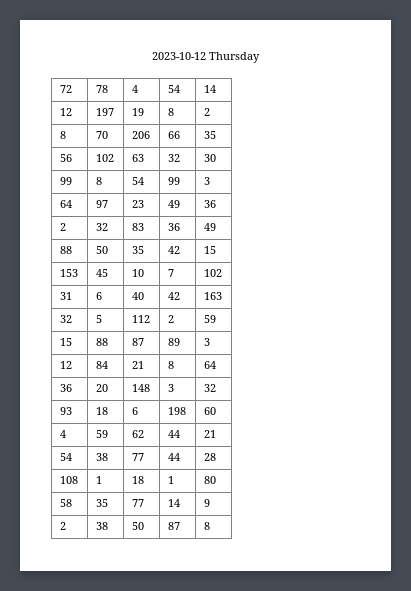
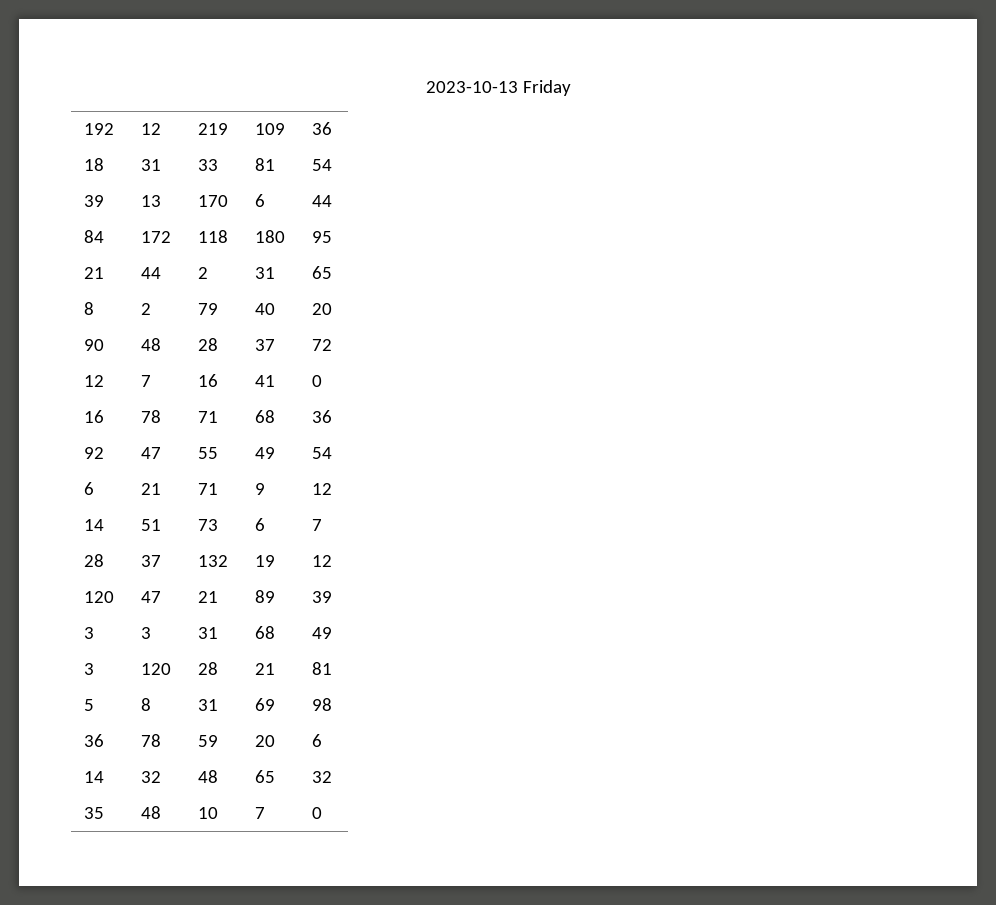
[152,52,260,63] [59,85,72,93] [95,85,108,93] [131,85,138,93] [167,85,180,93] [203,85,216,93] [59,108,72,116] [95,108,114,116] [131,108,144,116] [167,108,174,116] [203,108,210,116] [59,131,66,139] [95,131,108,139] [131,131,150,139] [167,131,180,139] [203,131,216,139] [59,154,72,162] [95,154,114,162] [131,154,144,162] [167,154,180,162] [203,154,216,162] [59,177,72,185] [95,177,102,185] [131,177,144,185] [167,177,180,185] [203,177,210,185] [59,200,72,208] [95,200,108,208] [131,200,144,208] [167,200,180,208] [203,200,216,208] [59,223,66,231] [95,223,108,231] [131,223,144,231] [167,223,180,231] [203,223,216,231] [59,246,72,254] [95,246,108,254] [131,246,144,254] [167,246,180,254] [203,246,216,254] [59,269,78,277] [95,269,108,277] [131,269,144,277] [167,269,174,277] [203,269,222,277] [59,292,72,300] [95,292,102,300] [131,292,144,300] [167,292,180,300] [203,292,222,300] [59,315,72,323] [95,315,102,323] [131,315,150,323] [167,315,174,323] [203,315,216,323] [59,338,72,346] [95,338,108,346] [131,338,144,346] [167,338,180,346] [203,338,210,346] [59,361,72,369] [95,361,108,369] [131,361,144,369] [167,361,174,369] [203,361,216,369] [59,384,72,392] [95,384,108,392] [131,384,150,392] [167,384,174,392] [203,384,216,392] [59,407,72,415] [95,407,108,415] [131,407,138,415] [167,407,186,415] [203,407,216,415] [59,430,66,438] [95,430,108,438] [131,430,144,438] [167,430,180,438] [203,430,216,438] [59,453,72,461] [95,453,108,461] [131,453,144,461] [167,453,180,461] [203,453,216,461] [59,476,78,484] [95,476,102,484] [131,476,144,484] [167,476,174,484] [203,476,216,484] [59,499,72,507] [95,499,108,507] [131,499,144,507] [167,499,180,507] [203,499,210,507] [59,522,66,530] [95,522,108,530] [131,522,144,530] [167,522,180,530] [203,522,210,530] 2023-10-12 Thursday // 72 | 78 | 4 | 54 | 14 // 12 | 197 | 19 | 8 | 2 // 8 | 70 | 206 | 66 | 35 // 56 | 102 | 63 | 32 | 30 // 99 | 8 | 54 | 99 | 3 // 64 | 97 | 23 | 49 | 36 // 2 | 32 | 83 | 36 | 49 // 88 | 50 | 35 | 42 | 15 // 153 | 45 | 10 | 7 | 102 // 31 | 6 | 40 | 42 | 163 // 32 | 5 | 112 | 2 | 59 // 15 | 88 | 87 | 89 | 3 // 12 | 84 | 21 | 8 | 64 // 36 | 20 | 148 | 3 | 32 // 93 | 18 | 6 | 198 | 60 // 4 | 59 | 62 | 44 | 21 // 54 | 38 | 77 | 44 | 28 // 108 | 1 | 18 | 1 | 80 // 58 | 35 | 77 | 14 | 9 // 2 | 38 | 50 | 87 | 8 -> [425,80,571,96] [84,123,115,135] [141,123,162,135] [198,123,229,135] [255,123,286,135] [312,122,333,135] [84,158,105,171] [141,159,162,171] [198,159,219,171] [255,158,276,171] [312,159,333,171] [84,195,105,207] [141,195,162,207] [198,195,229,207] [255,194,266,207] [312,195,333,207] [84,230,105,243] [141,231,172,243] [198,230,229,243] [255,230,286,243] [312,231,333,243] [84,267,105,279] [141,267,162,279] [198,267,209,279] [255,267,276,279] [312,266,333,279] [84,302,95,315] [141,303,152,315] [198,303,219,315] [255,303,276,315] [312,303,333,315] [84,339,105,351] [141,338,162,351] [198,338,219,351] [255,339,276,351] [312,339,333,351] [84,375,105,387] [141,375,152,387] [198,374,219,387] [255,375,276,387] [312,375,323,387] [84,410,105,423] [141,410,162,423] [198,411,219,423] [255,410,276,423] [312,410,333,423] [84,447,105,459] [141,447,162,459] [198,447,219,459] [255,447,276,459] [312,447,333,459] [84,482,95,495] [141,483,162,495] [198,483,219,495] [255,483,266,495] [312,483,333,495] [84,519,105,531] [141,519,162,531] [198,519,219,531] [255,518,266,531] [312,519,323,531] [84,554,105,567] [141,555,162,567] [198,555,229,567] [255,555,276,567] [312,555,333,567] [84,591,115,603] [141,591,162,603] [198,591,219,603] [255,590,276,603] [312,591,333,603] [84,627,95,639] [141,627,152,639] [198,627,219,639] [255,626,276,639] [312,627,333,639] [84,663,95,675] [141,663,172,675] [198,662,219,675] [255,663,276,675] [312,662,333,675] [84,699,95,711] [141,698,152,711] [198,699,219,711] [255,698,276,711] [312,698,333,711] [84,734,105,747] [141,734,162,747] [198,735,219,747] [255,735,276,747] [312,734,323,747] [84,771,105,783] [141,771,162,783] [198,770,219,783] [255,770,276,783] [312,771,333,783] [84,807,105,819] [141,806,162,819] [198,807,219,819] [255,807,266,819] [312,807,323,819] 2023-10-13 Friday // 192 | 12 | 219 | 109 | 36 // 18 | 31 | 33 | 81 | 54 // 39 | 13 | 170 | 6 | 44 // 84 | 172 | 118 | 180 | 95 // 21 | 44 | 2 | 31 | 65 // 8 | 2 | 79 | 40 | 20 // 90 | 48 | 28 | 37 | 72 // 12 | 7 | 16 | 41 | 0 // 16 | 78 | 71 | 68 | 36 // 92 | 47 | 55 | 49 | 54 // 6 | 21 | 71 | 9 | 12 // 14 | 51 | 73 | 6 | 7 // 28 | 37 | 132 | 19 | 12 // 120 | 47 | 21 | 89 | 39 // 3 | 3 | 31 | 68 | 49 // 3 | 120 | 28 | 21 | 81 // 5 | 8 | 31 | 69 | 98 // 36 | 78 | 59 | 20 | 6 // 14 | 32 | 48 | 65 | 32 // 35 | 48 | 10 | 7 | 0

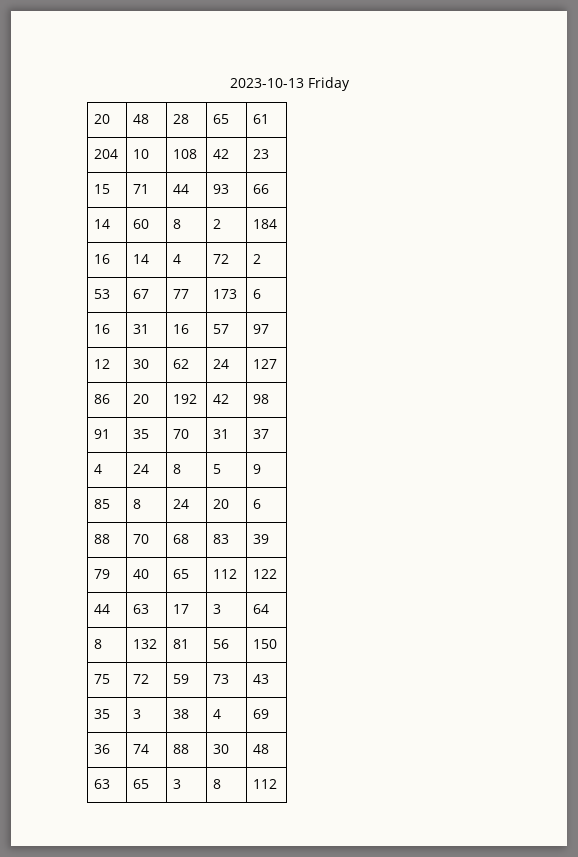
[84,123,115,135] [141,123,162,135] [198,123,229,135] [255,123,286,135] [312,122,333,135] [84,158,105,171] [141,159,162,171] [198,159,219,171] [255,158,276,171] [312,159,333,171] [84,195,105,207] [141,195,162,207] [198,195,229,207] [255,194,266,207] [312,195,333,207] [84,230,105,243] [141,231,172,243] [198,230,229,243] [255,230,286,243] [312,231,333,243] [84,267,105,279] [141,267,162,279] [198,267,209,279] [255,267,276,279] [312,266,333,279] [84,302,95,315] [141,303,152,315] [198,303,219,315] [255,303,276,315] [312,303,333,315] [84,339,105,351] 192 | 12 | 219 | 109 | 36 // 18 | 31 | 33 | 81 | 54 // 39 | 13 | 170 | 6 | 44 // 84 | 172 | 118 | 180 | 95 // 21 | 44 | 2 | 31 | 65 // 8 | 2 | 79 | 40 | 20 // 90 -> [94,114,111,124] 20
[255,339,276,351] [312,339,333,351] [84,375,105,387] [141,375,152,387] [198,374,219,387] [255,375,276,387] [312,375,323,387] [84,410,105,423] [141,410,162,423] [198,411,219,423] [255,410,276,423] [312,410,333,423] [84,447,105,459] [141,447,162,459] [198,447,219,459] [255,447,276,459] [312,447,333,459] [84,482,95,495] [141,483,162,495] [198,483,219,495] [255,483,266,495] [312,483,333,495] [84,519,105,531] [141,519,162,531] [198,519,219,531] [255,518,266,531] [312,519,323,531] [84,554,105,567] [141,555,162,567] [198,555,229,567] [255,555,276,567] [312,555,333,567] [84,591,115,603] [141,591,162,603] [198,591,219,603] [255,590,276,603] [312,591,333,603] [84,627,95,639] [141,627,152,639] [198,627,219,639] [255,626,276,639] [312,627,333,639] [84,663,95,675] [141,663,172,675] [198,662,219,675] [255,663,276,675] [312,662,333,675] [84,699,95,711] [141,698,152,711] [198,699,219,711] [255,698,276,711] [312,698,333,711] [84,734,105,747] [141,734,162,747] [198,735,219,747] [255,735,276,747] [312,734,323,747] [84,771,105,783] [141,771,162,783] [198,770,219,783] [255,770,276,783] [312,771,333,783] [84,807,105,819] [141,806,162,819] [198,807,219,819] [255,807,266,819] [312,807,323,819] 37 | 72 // 12 | 7 | 16 | 41 | 0 // 16 | 78 | 71 | 68 | 36 // 92 | 47 | 55 | 49 | 54 // 6 | 21 | 71 | 9 | 12 // 14 | 51 | 73 | 6 | 7 // 28 | 37 | 132 | 19 | 12 // 120 | 47 | 21 | 89 | 39 // 3 | 3 | 31 | 68 | 49 // 3 | 120 | 28 | 21 | 81 // 5 | 8 | 31 | 69 | 98 // 36 | 78 | 59 | 20 | 6 // 14 | 32 | 48 | 65 | 32 // 35 | 48 | 10 | 7 | 0 -> [213,114,230,124] [253,114,270,124] [94,149,119,159] [133,149,150,159] [173,149,198,159] [213,149,230,159] [253,149,270,159] [94,184,111,194] [133,184,150,194] [173,184,190,194] [213,184,230,194] [253,184,270,194] [94,219,111,229] [133,219,150,229] [173,219,182,229] [213,219,222,229] [253,219,278,229] [94,254,111,264] [133,254,150,264] [173,254,182,264] [213,254,230,264] [253,254,262,264] [94,289,111,299] [133,289,150,299] [173,289,190,299] [213,289,238,299] [253,289,262,299] [94,324,111,334] [133,324,150,334] [173,324,190,334] [213,324,230,334] [253,324,270,334] [94,359,111,369] [133,359,150,369] [173,359,190,369] [213,359,230,369] [253,359,278,369] [94,394,111,404] [133,394,150,404] [173,394,198,404] [213,394,230,404] [253,394,270,404] [94,429,111,439] [133,429,150,439] [173,429,190,439] [213,429,230,439] [253,429,270,439] [94,464,103,474] [133,464,150,474] [173,464,182,474] [213,464,222,474] [253,464,262,474] [94,499,111,509] [133,499,142,509] [173,499,190,509] [213,499,230,509] [253,499,262,509] [94,534,111,544] [133,534,150,544] [173,534,190,544] [213,534,230,544] [253,534,270,544] [94,569,111,579] [133,569,150,579] [173,569,190,579] [213,569,238,579] [253,569,278,579] [94,604,111,614] [133,604,150,614] [173,604,190,614] [213,604,222,614] [253,604,270,614] [94,639,103,649] [133,639,158,649] [173,639,190,649] [213,639,230,649] [253,639,278,649] [94,674,111,684] [133,674,150,684] [173,674,190,684] [213,674,230,684] [253,674,270,684] [94,709,111,719] [133,709,142,719] [173,709,190,719] [213,709,222,719] [253,709,270,719] [94,744,111,754] [133,744,150,754] [173,744,190,754] [213,744,230,754] [253,744,270,754] [94,779,111,789] [133,779,150,789] [173,779,182,789] [213,779,222,789] [253,779,278,789] 65 | 61 // 204 | 10 | 108 | 42 | 23 // 15 | 71 | 44 | 93 | 66 // 14 | 60 | 8 | 2 | 184 // 16 | 14 | 4 | 72 | 2 // 53 | 67 | 77 | 173 | 6 // 16 | 31 | 16 | 57 | 97 // 12 | 30 | 62 | 24 | 127 // 86 | 20 | 192 | 42 | 98 // 91 | 35 | 70 | 31 | 37 // 4 | 24 | 8 | 5 | 9 // 85 | 8 | 24 | 20 | 6 // 88 | 70 | 68 | 83 | 39 // 79 | 40 | 65 | 112 | 122 // 44 | 63 | 17 | 3 | 64 // 8 | 132 | 81 | 56 | 150 // 75 | 72 | 59 | 73 | 43 // 35 | 3 | 38 | 4 | 69 // 36 | 74 | 88 | 30 | 48 // 63 | 65 | 3 | 8 | 112

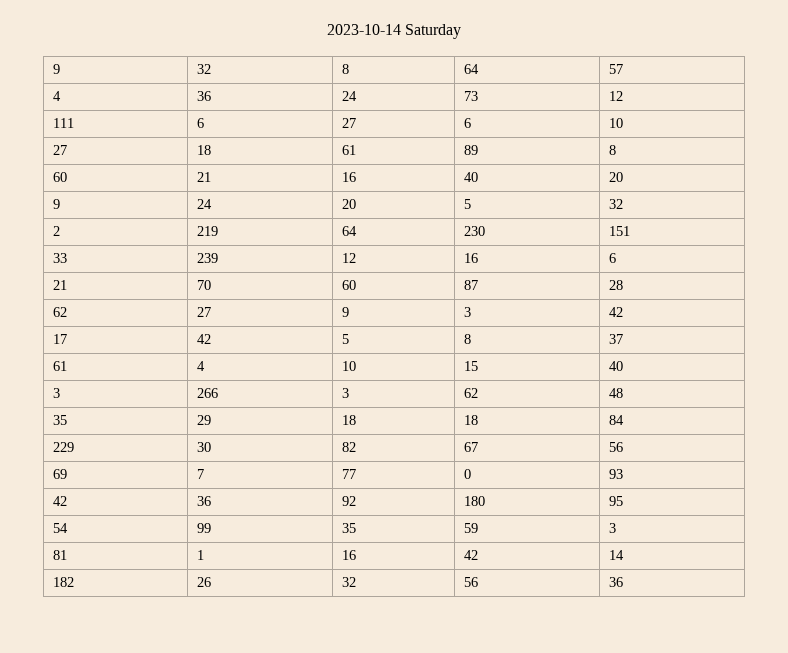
[229,77,350,91] [94,114,111,124] [133,114,150,124] [173,114,190,124] [213,114,230,124] [253,114,270,124] [94,149,119,159] [133,149,150,159] [173,149,198,159] [213,149,230,159] [253,149,270,159] [94,184,111,194] [133,184,150,194] [173,184,190,194] [213,184,230,194] [253,184,270,194] [94,219,111,229] [133,219,150,229] [173,219,182,229] [213,219,222,229] [253,219,278,229] [94,254,111,264] [133,254,150,264] [173,254,182,264] [213,254,230,264] [253,254,262,264] [94,289,111,299] [133,289,150,299] [173,289,190,299] [213,289,238,299] [253,289,262,299] [94,324,111,334] [133,324,150,334] [173,324,190,334] [213,324,230,334] [253,324,270,334] [94,359,111,369] [133,359,150,369] [173,359,190,369] [213,359,230,369] [253,359,278,369] [94,394,111,404] [133,394,150,404] [173,394,198,404] [213,394,230,404] [253,394,270,404] [94,429,111,439] [133,429,150,439] [173,429,190,439] [213,429,230,439] [253,429,270,439] [94,464,103,474] [133,464,150,474] [173,464,182,474] [213,464,222,474] [253,464,262,474] [94,499,111,509] [133,499,142,509] 2023-10-13 Friday // 20 | 48 | 28 | 65 | 61 // 204 | 10 | 108 | 42 | 23 // 15 | 71 | 44 | 93 | 66 // 14 | 60 | 8 | 2 | 184 // 16 | 14 | 4 | 72 | 2 // 53 | 67 | 77 | 173 | 6 // 16 | 31 | 16 | 57 | 97 // 12 | 30 | 62 | 24 | 127 // 86 | 20 | 192 | 42 | 98 // 91 | 35 | 70 | 31 | 37 // 4 | 24 | 8 | 5 | 9 // 85 | 8 -> [326,24,462,39] [53,64,61,74] [197,64,212,74] [342,64,350,74] [464,64,480,74] [609,64,624,74] [53,91,62,101] [197,91,212,101] [342,91,358,101] [464,91,479,101] [609,91,624,101] [53,118,75,128] [197,118,205,128] [342,118,357,128] [464,118,472,128] [609,118,624,128] [53,145,68,155] [197,145,212,155] [342,145,357,155] [464,145,479,155] [609,145,617,155] [53,172,68,182] [197,172,212,182] [342,172,357,182] [464,172,479,182] [609,172,624,182] [53,199,61,209] 2023-10-14 Saturday // 9 | 32 | 8 | 64 | 57 // 4 | 36 | 24 | 73 | 12 // 111 | 6 | 27 | 6 | 10 // 27 | 18 | 61 | 89 | 8 // 60 | 21 | 16 | 40 | 20 // 9
[253,499,262,509] [94,534,111,544] [133,534,150,544] [173,534,190,544] [213,534,230,544] [253,534,270,544] [94,569,111,579] [133,569,150,579] [173,569,190,579] [213,569,238,579] [253,569,278,579] [94,604,111,614] [133,604,150,614] [173,604,190,614] [213,604,222,614] [253,604,270,614] [94,639,103,649] [133,639,158,649] [173,639,190,649] [213,639,230,649] [253,639,278,649] [94,674,111,684] [133,674,150,684] [173,674,190,684] [213,674,230,684] [253,674,270,684] [94,709,111,719] [133,709,142,719] [173,709,190,719] [213,709,222,719] [253,709,270,719] [94,744,111,754] [133,744,150,754] [173,744,190,754] [213,744,230,754] [253,744,270,754] [94,779,111,789] [133,779,150,789] [173,779,182,789] [213,779,222,789] [253,779,278,789] | 6 // 88 | 70 | 68 | 83 | 39 // 79 | 40 | 65 | 112 | 122 // 44 | 63 | 17 | 3 | 64 // 8 | 132 | 81 | 56 | 150 // 75 | 72 | 59 | 73 | 43 // 35 | 3 | 38 | 4 | 69 // 36 | 74 | 88 | 30 | 48 // 63 | 65 | 3 | 8 | 112 -> [464,199,472,209] [609,199,624,209] [53,226,61,236] [197,226,219,236] [342,226,358,236] [464,226,486,236] [609,226,631,236] [53,253,68,263] [197,253,219,263] [342,253,357,263] [464,253,479,263] [609,253,617,263] [53,280,68,290] [197,280,212,290] [342,280,357,290] [464,280,479,290] [609,280,624,290] [53,307,68,317] [197,307,212,317] [342,307,350,317] [464,307,472,317] [609,307,624,317] [53,334,68,344] [197,334,212,344] [342,334,350,344] [464,334,472,344] [609,334,624,344] [53,361,68,371] [197,361,206,371] [342,361,357,371] [464,361,479,371] [609,361,624,371] [53,388,61,398] [197,388,219,398] [342,388,350,398] [464,388,479,398] [609,388,624,398] [53,415,68,425] [197,415,212,425] [342,415,357,425] [464,415,479,425] [609,415,625,425] [53,442,75,452] [197,442,212,452] [342,442,357,452] [464,442,479,452] [609,442,624,452] [53,469,68,479] [197,469,205,479] [342,469,357,479] [464,469,472,479] [609,469,624,479] [53,496,68,506] [197,496,212,506] [342,496,357,506] [464,496,486,506] [609,496,624,506] [53,523,69,533] [197,523,212,533] [342,523,357,533] [464,523,479,533] [609,523,617,533] [53,550,68,560] [197,550,205,560] [342,550,357,560] [464,550,479,560] [609,550,625,560] [53,577,75,587] [197,577,212,587] [342,577,357,587] [464,577,479,587] [609,577,624,587] | 5 | 32 // 2 | 219 | 64 | 230 | 151 // 33 | 239 | 12 | 16 | 6 // 21 | 70 | 60 | 87 | 28 // 62 | 27 | 9 | 3 | 42 // 17 | 42 | 5 | 8 | 37 // 61 | 4 | 10 | 15 | 40 // 3 | 266 | 3 | 62 | 48 // 35 | 29 | 18 | 18 | 84 // 229 | 30 | 82 | 67 | 56 // 69 | 7 | 77 | 0 | 93 // 42 | 36 | 92 | 180 | 95 // 54 | 99 | 35 | 59 | 3 // 81 | 1 | 16 | 42 | 14 // 182 | 26 | 32 | 56 | 36

